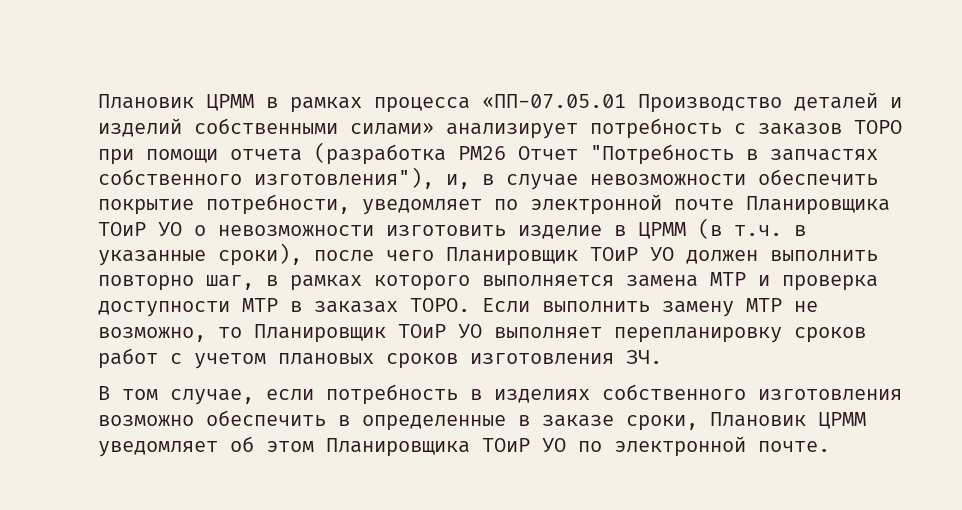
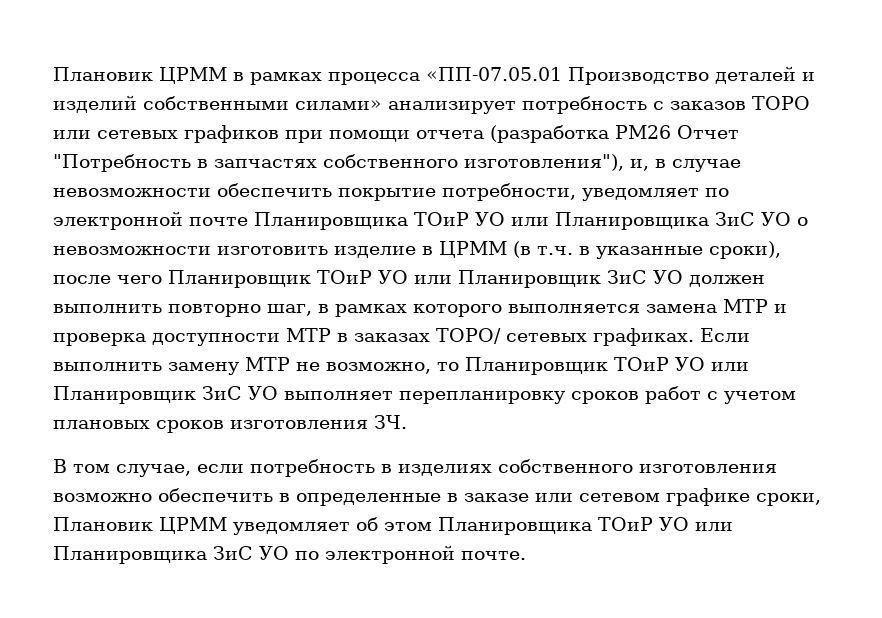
(902, 127) none -> [53,125,279,143] или сетевых графиков
(182, 229) none -> [511,212,791,230] или Планировщика ЗиС УО
(674, 254) none -> [414,270,683,288] или Планировщик ЗиС УО
[410,298,470,312] ТОРО. -> [436,328,694,346] ТОРО/ сетевых графиках.
(482, 331) none -> [711,362,749,371] [53,386,278,404] или Планировщик ЗиС УО
(614, 421) none -> [535,488,750,506] или сетевом графике
(566, 445) none -> [695,522,733,531] [53,546,289,564] или Планировщика ЗиС УО

